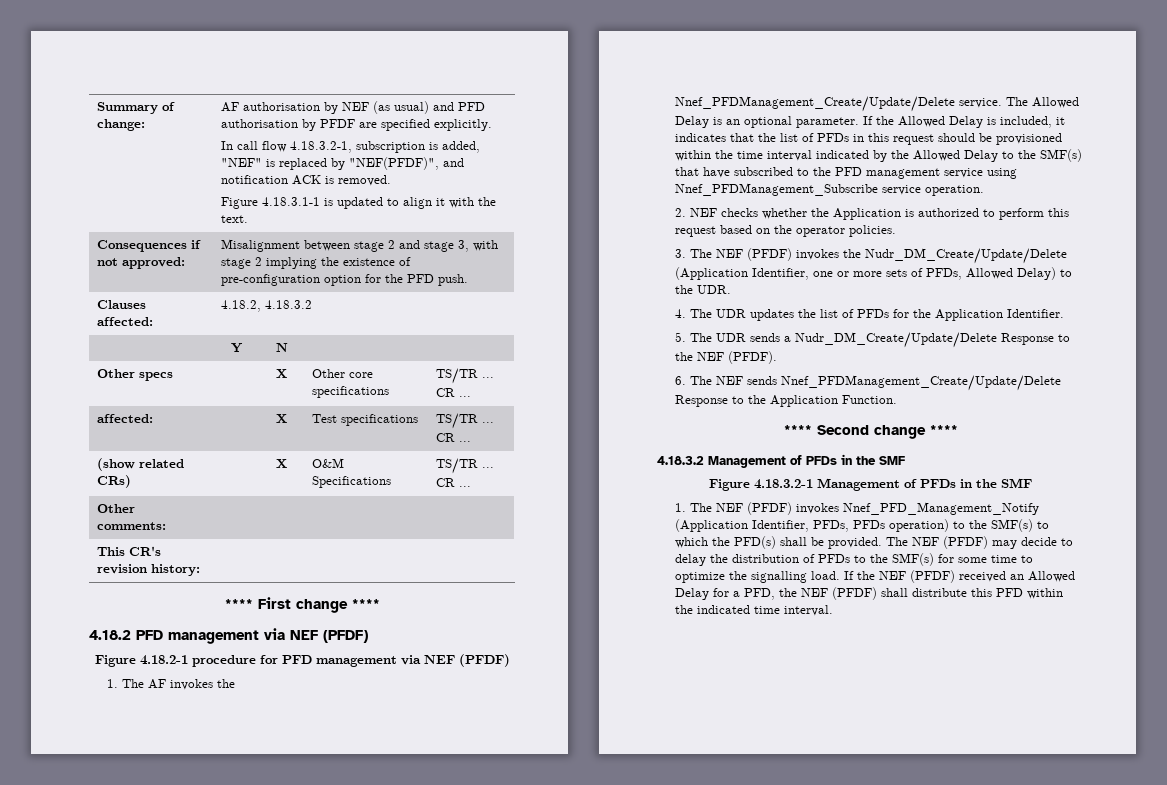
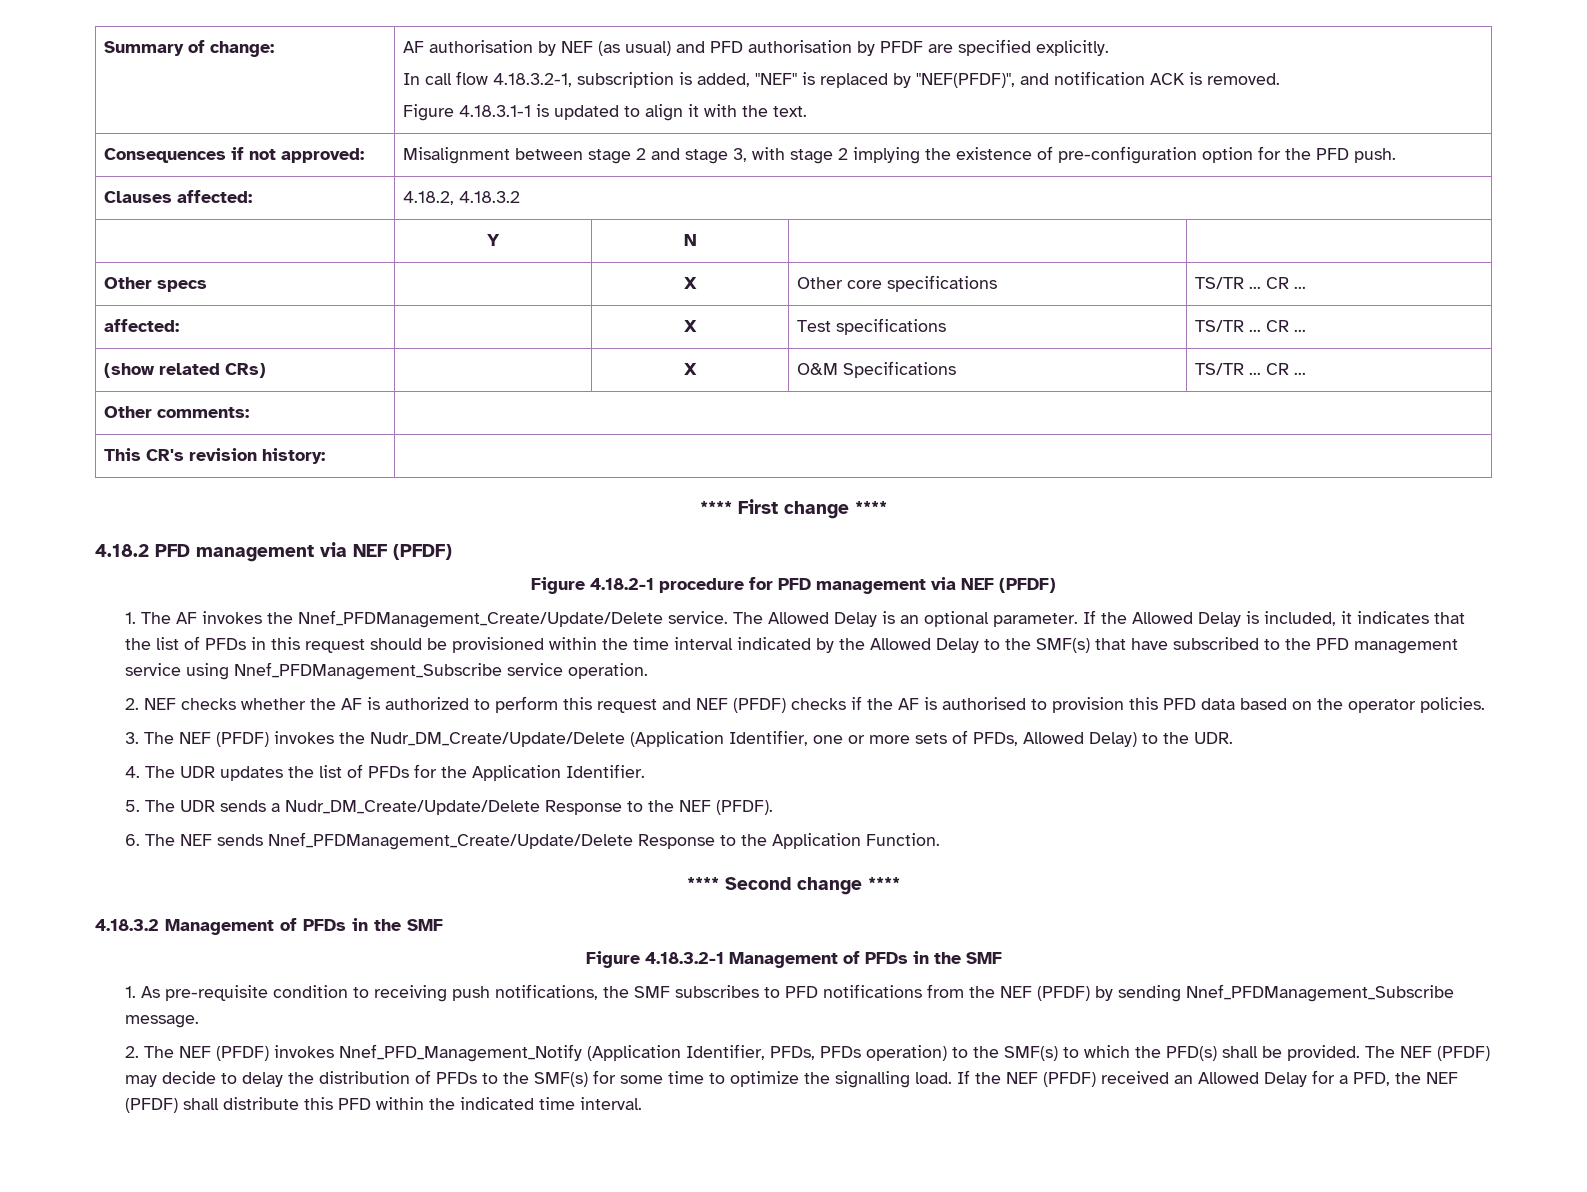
[833,208,902,220] Application -> [341,698,363,710] AF
(717, 231) none -> [662,696,1236,713] and NEF (PFDF) checks if the AF is authorised to provision this PFD data
(687, 507) none -> [141,984,1455,1002] [125,1015,200,1028] [125,1046,140,1058] As pre-requisite condition to receiving push notifications, the SMF subscribes to PFD notifications from the NEF (PFDF) by sending Nnef_PFDManagement_Subscribe message. // 2.

